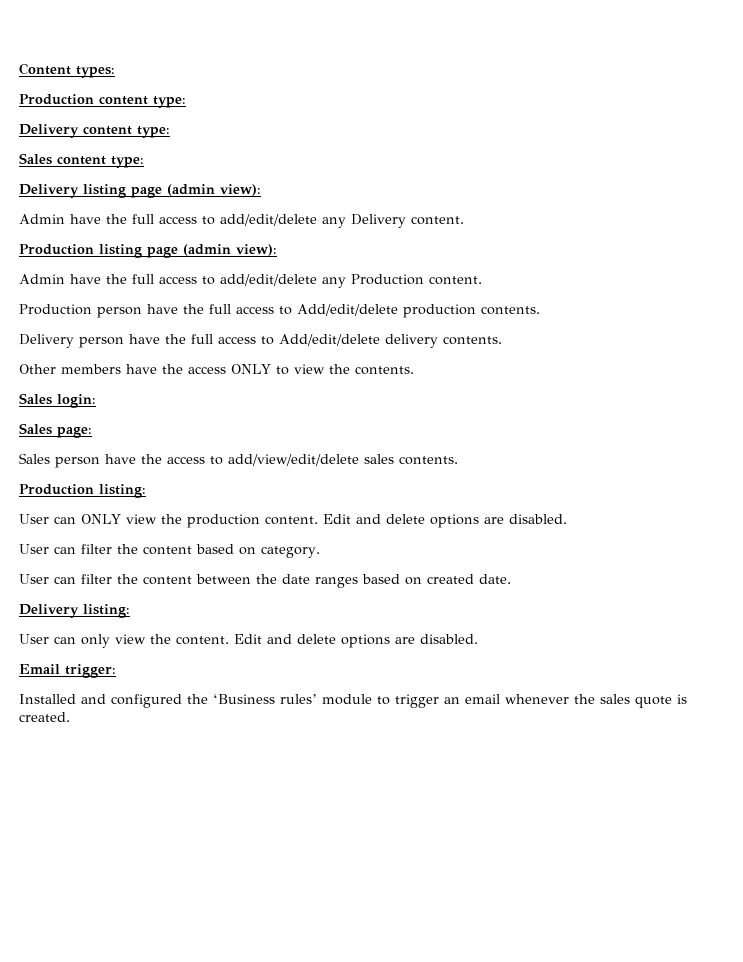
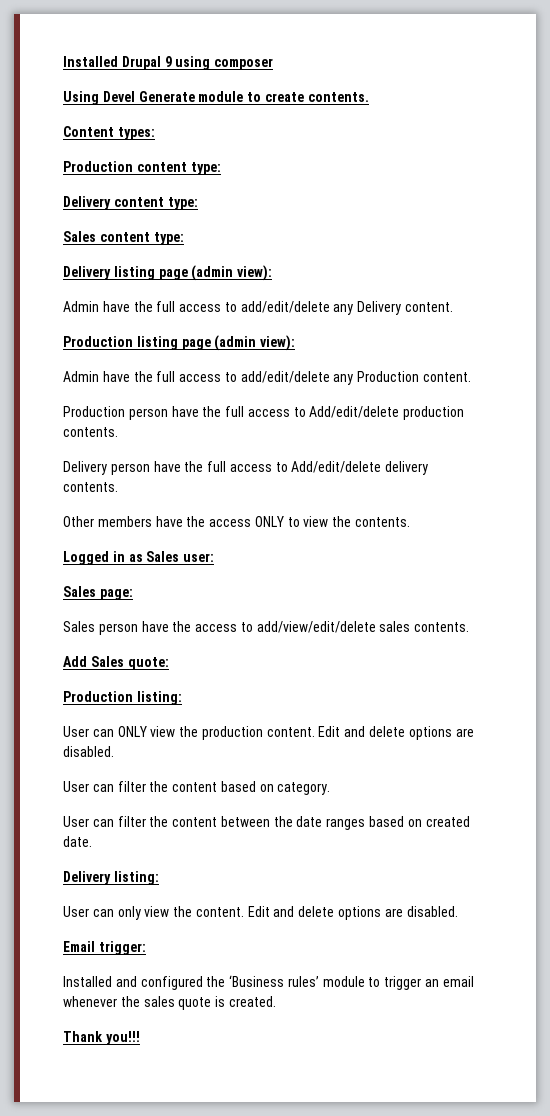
(19, 69) none -> [63,56,274,70] [63,91,369,105] Installed Drupal 9 using composer // Using Devel Generate module to create contents. //
[19,393,96,408] Sales login: -> [63,551,215,565] Logged in as Sales user:
(458, 460) none -> [63,656,169,670] // Add Sales quote:
(70, 717) none -> [63,1031,140,1045] // Thank you!!!

